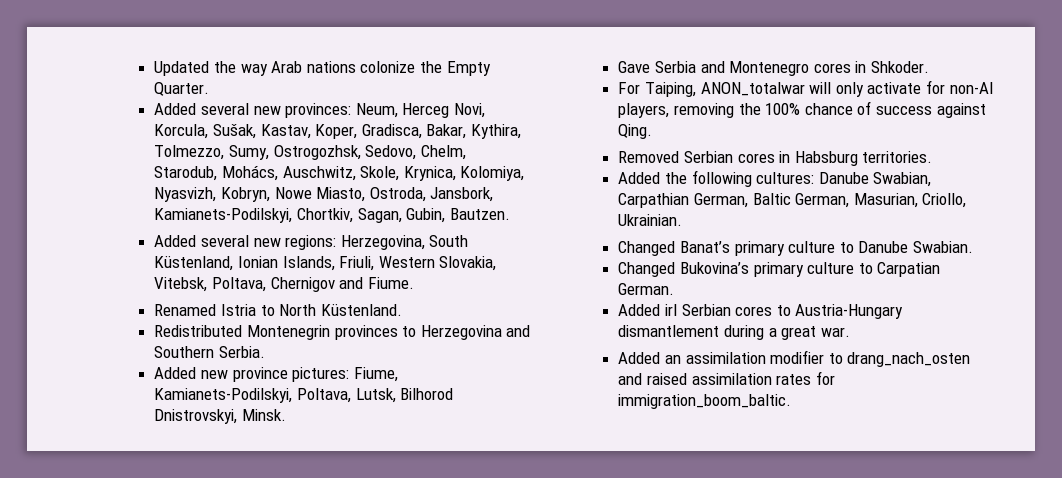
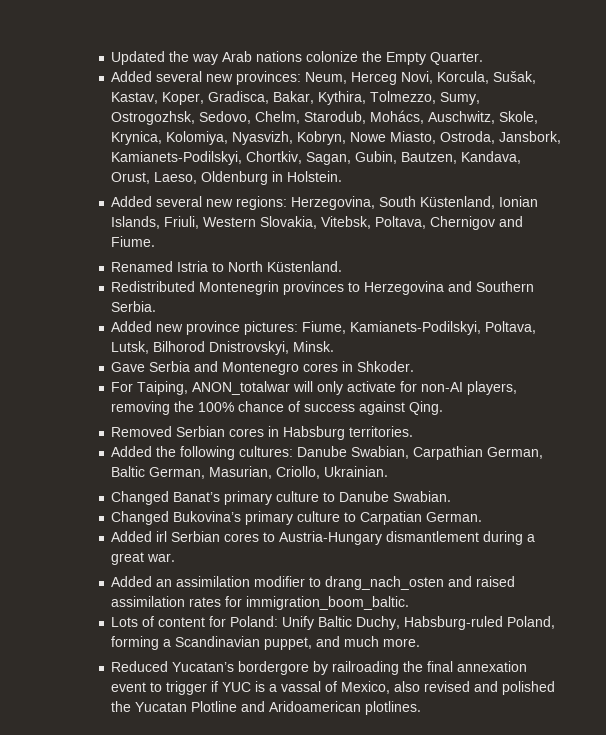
[449,208,510,220] Bautzen. -> [401,151,522,164] [111,171,343,185] Bautzen, Kandava, Orust, Laeso, Oldenburg in Holstein.
(792, 401) none -> [111,616,556,630] [111,636,421,650] [111,661,528,675] [111,681,556,695] [111,701,422,715] // Lots of content for Poland: Unify Baltic Duchy, Habsburg-ruled Poland, forming a Scandinavian puppet, and much more. // Reduced Yucatan’s bordergore by railroading the final annexation event to trigger if YUC is a vassal of Mexico, also revised and polished the Yucatan Plotline and Aridoamerican plotlines.

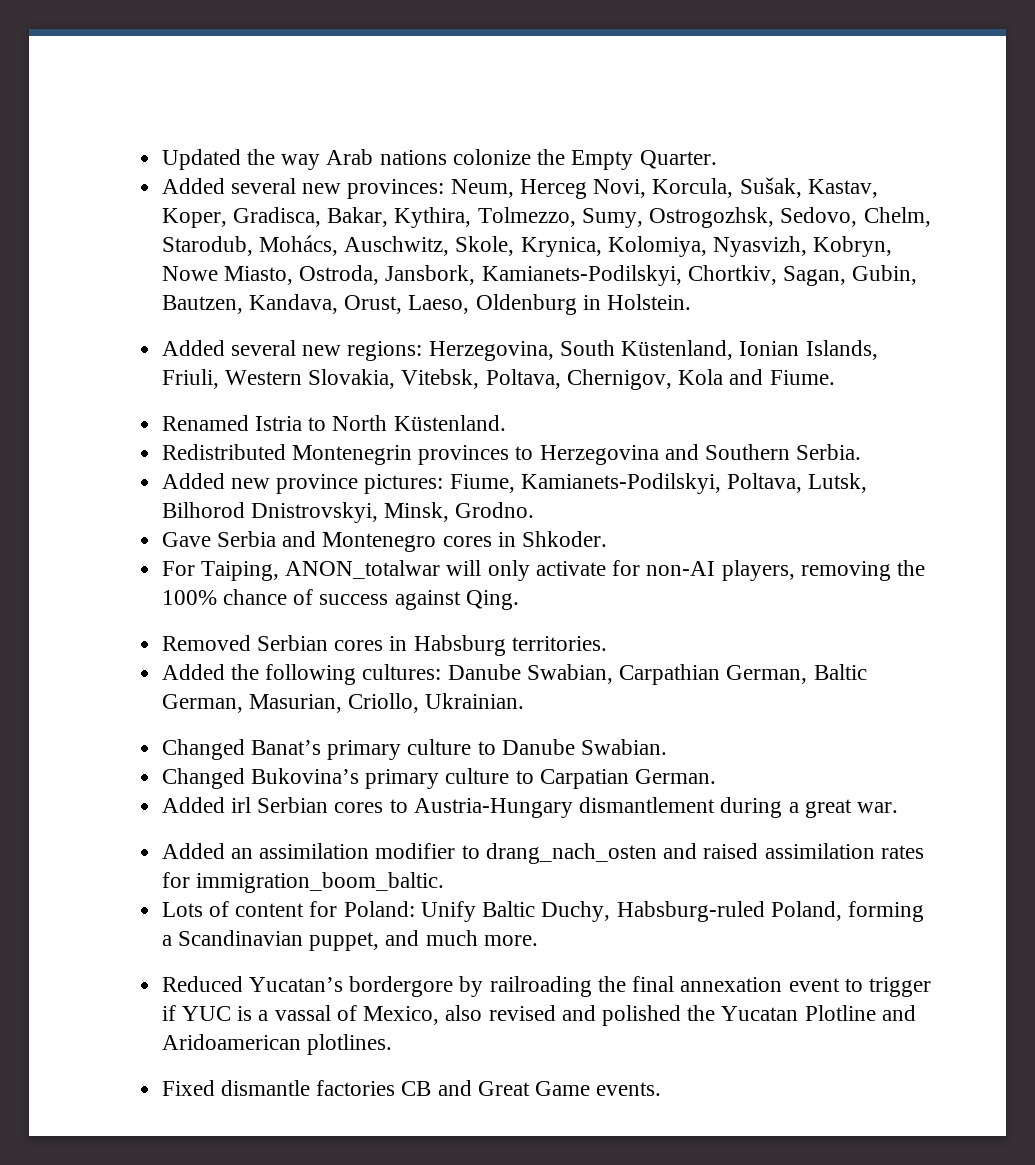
[430,216,496,230] Chernigov -> [566,369,724,390] Chernigov, Kola
[293,341,335,352] Minsk. -> [384,502,535,522] Minsk, Grodno.
(422, 708) none -> [161,1080,662,1096] // Fixed dismantle factories CB and Great Game events.

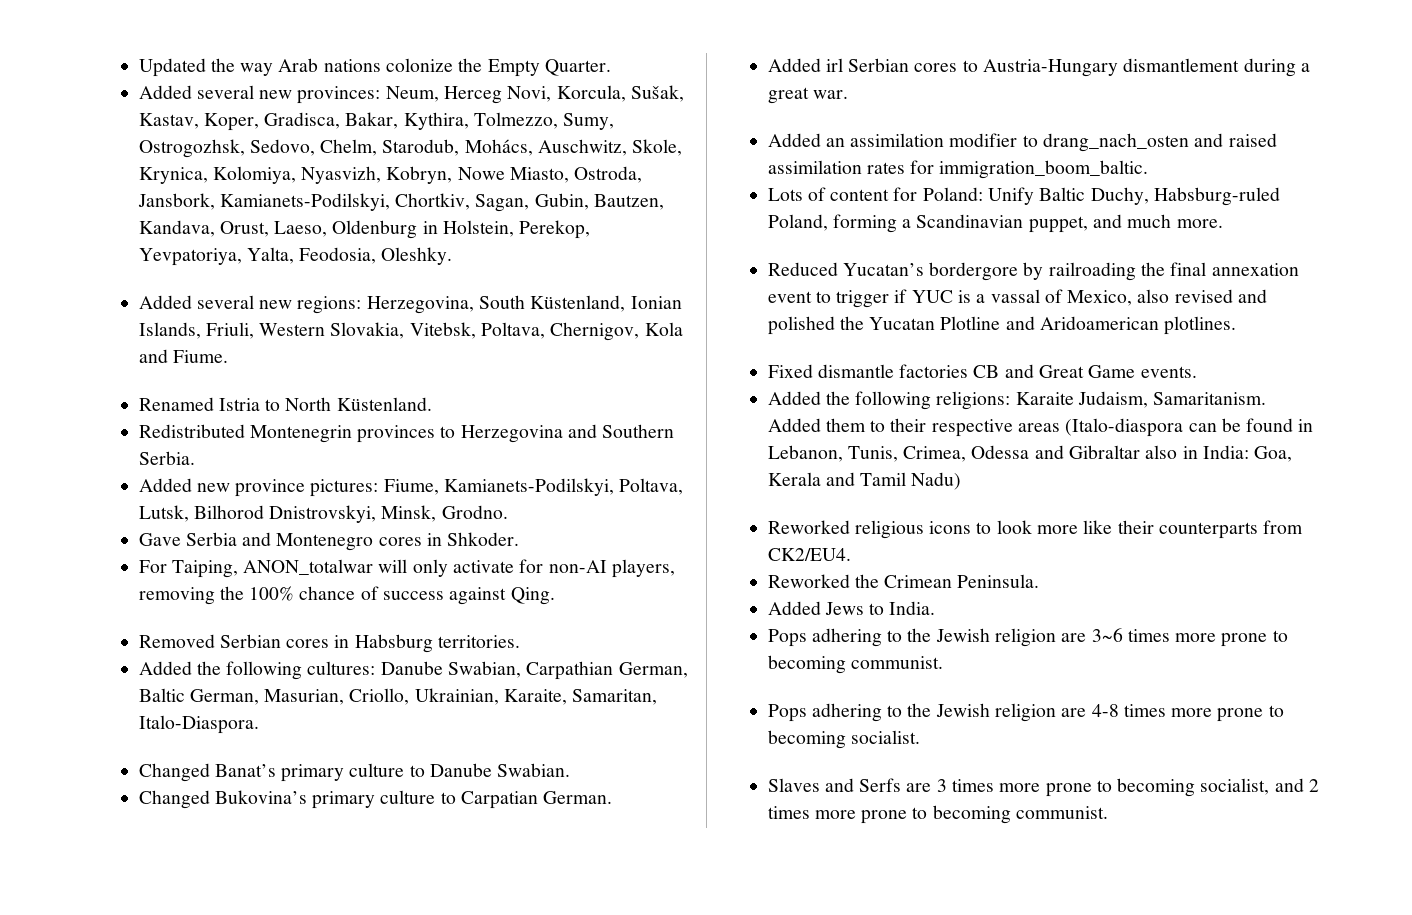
[607,294,692,310] Holstein. -> [442,220,591,239] [138,247,453,266] Holstein, Perekop, Yevpatoriya, Yalta, Feodosia, Oleshky.
[425,693,525,709] Ukrainian. -> [414,688,658,705] [138,715,259,734] Ukrainian, Karaite, Samaritan, Italo-Diaspora.
(662, 1089) none -> [767,391,1267,410] [767,418,1314,437] [767,445,1293,462] [767,472,962,490] [767,520,1304,539] [767,548,851,561] [767,574,1040,588] [767,601,936,615] [767,628,1288,647] [767,655,943,674] [767,703,1284,722] [767,730,920,749] [767,778,1319,797] [767,805,1108,824] // Added the following religions: Karaite Judaism, Samaritanism. Added them to their respective areas (Italo-diaspora can be found in Lebanon, Tunis, Crimea, Odessa and Gibraltar also in India: Goa, Kerala and Tamil Nadu) // Reworked religious icons to look more like their counterparts from CK2/EU4. // Reworked the Crimean Peninsula. // Added Jews to India. // Pops adhering to the Jewish religion are 3~6 times more prone to becoming communist. // Pops adhering to the Jewish religion are 4-8 times more prone to becoming socialist. // Slaves and Serfs are 3 times more prone to becoming socialist, and 2 times more prone to becoming communist.

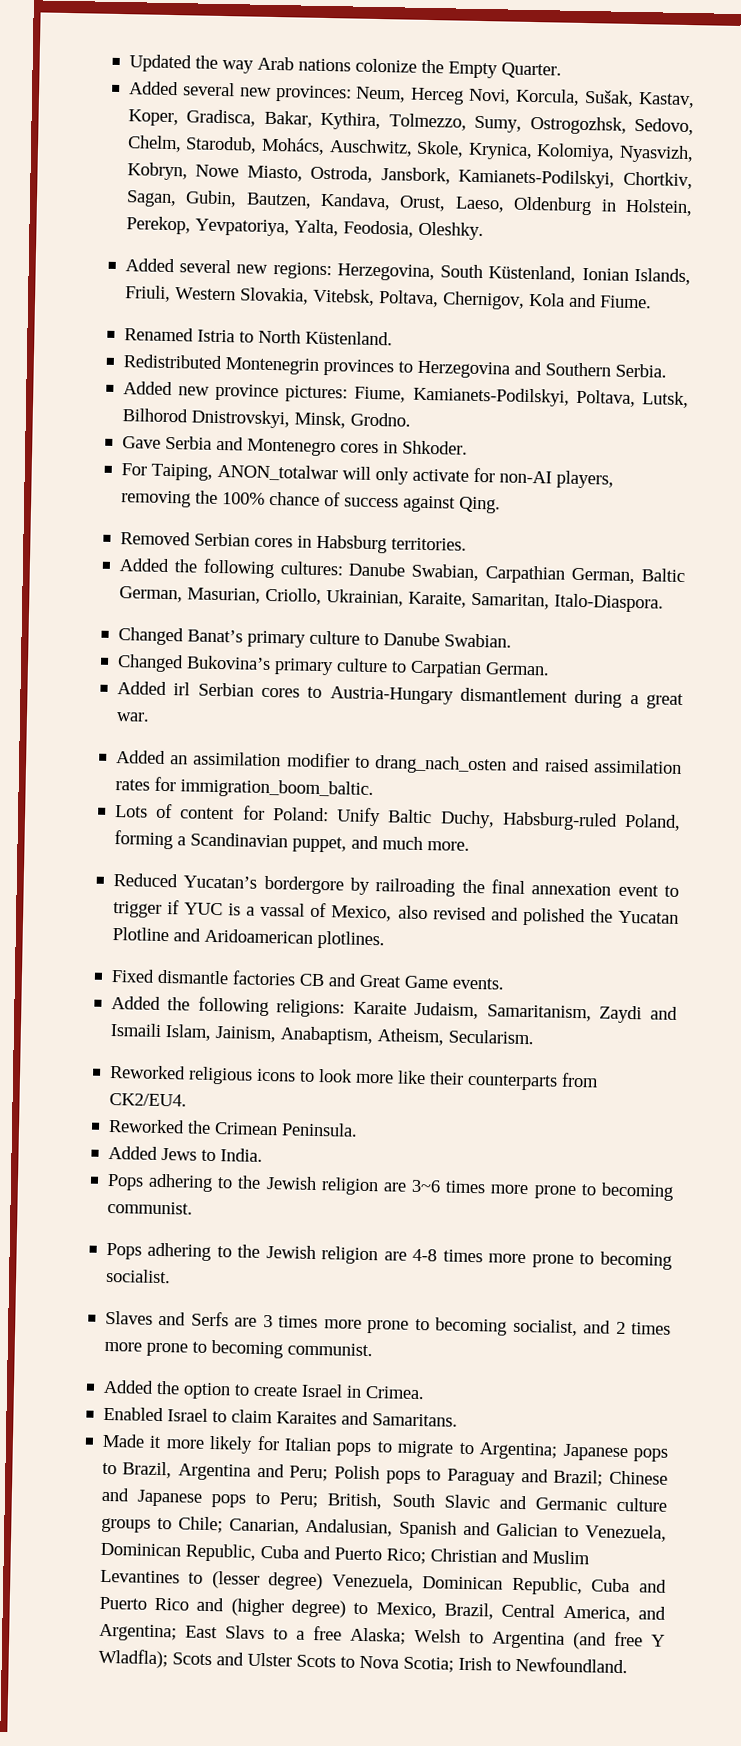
[1153,392,1267,405] [767,418,1314,437] [767,445,1293,462] [767,472,962,490] Samaritanism. Added them to their respective areas (Italo-diaspora can be found in Lebanon, Tunis, Crimea, Odessa and Gibraltar also in India: Goa, Kerala and Tamil Nadu) -> [486,1004,678,1024] [109,1022,534,1046] Samaritanism, Zaydi and Ismaili Islam, Jainism, Anabaptism, Atheism, Secularism.
(1108, 812) none -> [102,1379,425,1400] [102,1406,458,1427] [101,1433,668,1462] [101,1461,669,1487] [100,1487,668,1512] [100,1516,667,1542] [99,1542,590,1565] [99,1569,667,1596] [98,1596,666,1623] [98,1623,665,1650] [97,1648,628,1674] // Added the option to create Israel in Crimea. // Enabled Israel to claim Karaites and Samaritans. // Made it more likely for Italian pops to migrate to Argentina; Japanese pops to Brazil, Argentina and Peru; Polish pops to Paraguay and Brazil; Chinese and Japanese pops to Peru; British, South Slavic and Germanic culture groups to Chile; Canarian, Andalusian, Spanish and Galician to Venezuela, Dominican Republic, Cuba and Puerto Rico; Christian and Muslim Levantines to (lesser degree) Venezuela, Dominican Republic, Cuba and Puerto Rico and (higher degree) to Mexico, Brazil, Central America, and Argentina; East Slavs to a free Alaska; Welsh to Argentina (and free Y Wladfla); Scots and Ulster Scots to Nova Scotia; Irish to Newfoundland.

